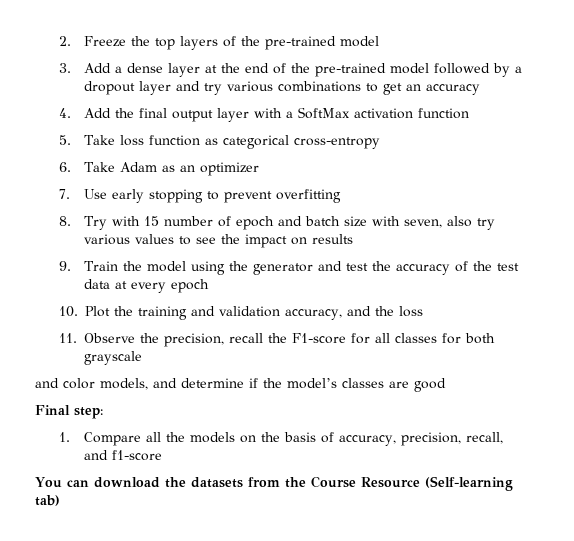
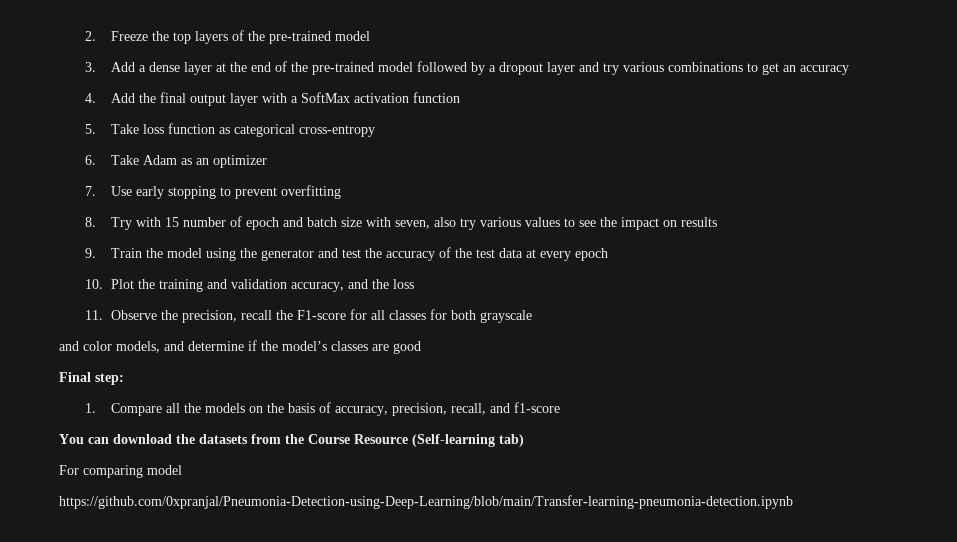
(60, 500) none -> [59,465,182,478] [59,495,793,509] // For comparing model // https://github.com/0xpranjal/Pneumonia-Detection-using-Deep-Learning/blob/main/Transfer-learning-pneumonia-detection.ipynb

